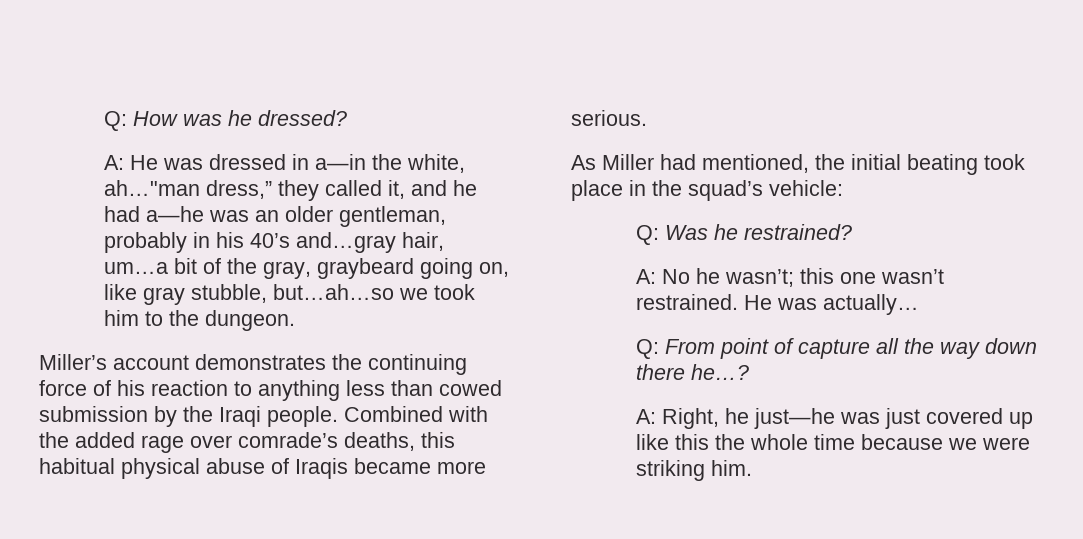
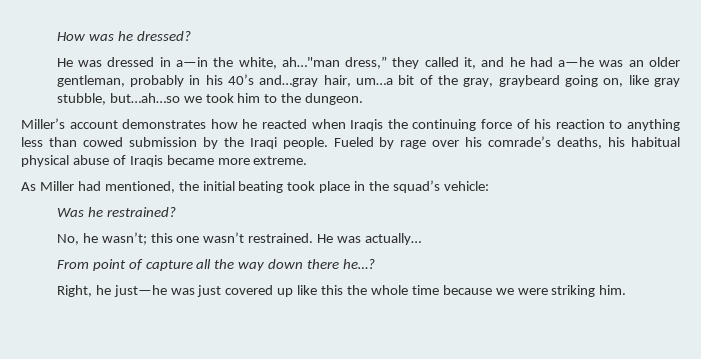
[104,111,128,131] Q: -> (56, 36) none
[104,155,125,170] A: -> (191, 36) none
(326, 362) none -> [210,119,384,131] how he reacted when Iraqis
[344,406,488,422] [39,432,135,448] Combined with the added -> [333,137,395,149] Fueled by
(232, 441) none -> [465,137,483,147] his
[421,432,455,448] this -> [608,137,626,147] his
[571,110,647,126] serious. -> [253,156,308,165] extreme.
[636,225,660,245] Q: -> (489, 186) none
[636,269,691,284] A: No -> [56,234,79,245] No,
[636,339,660,359] Q: -> (422, 239) none
[636,409,657,424] A: -> (376, 264) none

